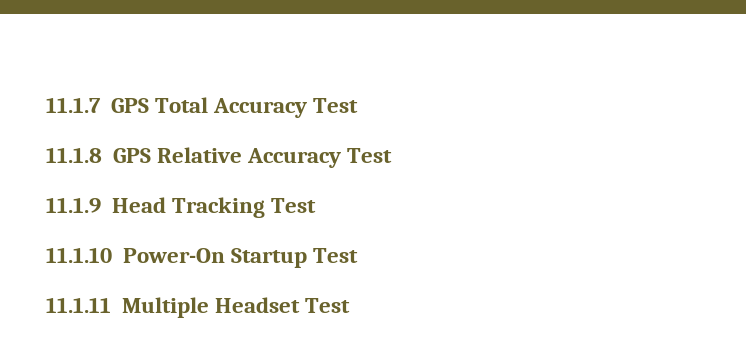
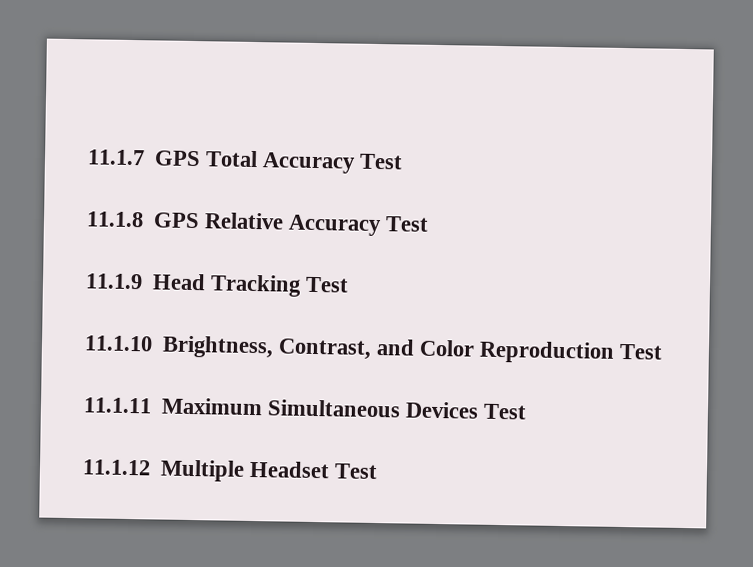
[122,248,358,268] [46,297,111,313] Power-On Startup Test // 11.1.11 -> [161,335,664,364] [83,397,527,420] [82,459,151,476] Brightness, Contrast, and Color Reproduction Test // 11.1.11 Maximum Simultaneous Devices Test // 11.1.12

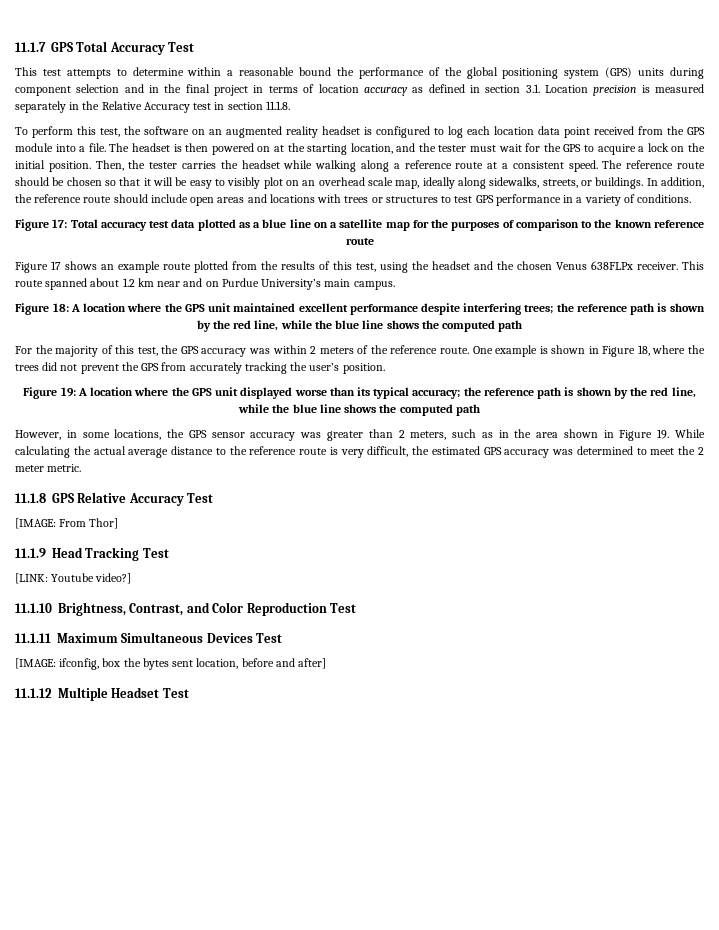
(403, 161) none -> [15,67,705,79] [15,84,705,96] [15,101,290,113] [15,126,705,138] [15,143,706,155] [15,160,705,172] [15,177,705,189] [15,194,692,206] [15,219,704,231] [345,238,374,245] [15,261,704,273] [15,278,395,290] [15,303,705,315] [196,320,523,332] [15,345,705,357] [15,362,385,374] [23,387,696,399] [238,404,480,416] [15,429,705,441] [15,446,704,458] [15,464,82,472] // This test attempts to determine within a reasonable bound the performance of the global positioning system (GPS) units during component selection and in the final project in terms of location accuracy as defined in section 3.1. Location precision is measured separately in the Relative Accuracy test in section 11.1.8. // To perform this test, the software on an augmented reality headset is configured to log each location data point received from the GPS module into a file. The headset is then powered on at the starting location, and the tester must wait for the GPS to acquire a lock on the initial position. Then, the tester carries the headset while walking along a reference route at a consistent speed. The reference route should be chosen so that it will be easy to visibly plot on an overhead scale map, ideally along sidewalks, streets, or buildings. In addition, the reference route should include open areas and locations with trees or structures to test GPS performance in a variety of conditions. // Figure 17: Total accuracy test data plotted as a blue line on a satellite map for the purposes of comparison to the known reference route // Figure 17 shows an example route plotted from the results of this test, using the headset and the chosen Venus 638FLPx receiver. This route spanned about 1.2 km near and on Purdue University’s main campus. // Figure 18: A location where the GPS unit maintained excellent performance despite interfering trees; the reference path is shown by the red line, while the blue line shows the computed path // For the majority of this test, the GPS accuracy was within 2 meters of the reference route. One example is shown in Figure 18, where the trees did not prevent the GPS from accurately tracking the user’s position. // Figure 19: A location where the GPS unit displayed worse than its typical accuracy; the reference path is shown by the red line, while the blue line shows the computed path // However, in some locations, the GPS sensor accuracy was greater than 2 meters, such as in the area shown in Figure 19. While calculating the actual average distance to the reference route is very difficult, the estimated GPS accuracy was determined to meet the 2 meter metric.
(429, 224) none -> [15,518,119,529] // [IMAGE: From Thor]
(349, 284) none -> [15,573,132,584] // [LINK: Youtube video?]
(527, 411) none -> [15,658,327,670] // [IMAGE: ifconfig, box the bytes sent location, before and after]

